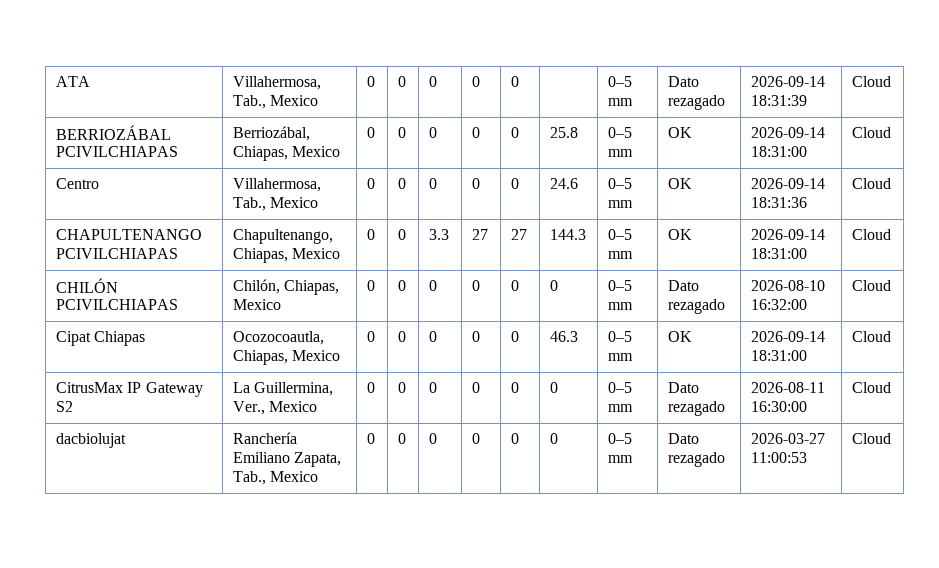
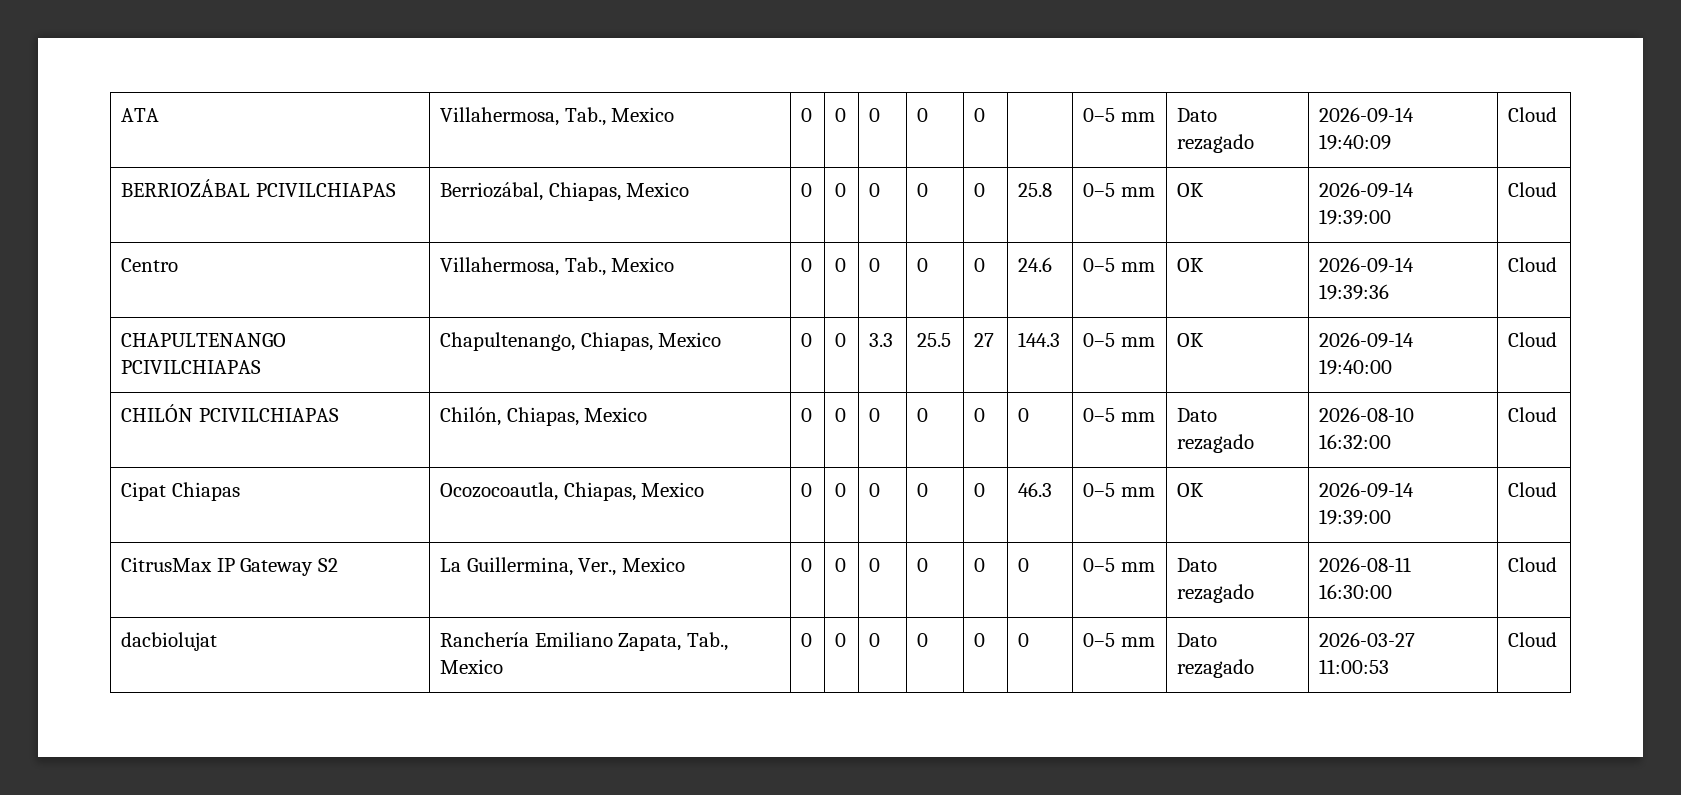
[750,95,807,106] 18:31:39 -> [1319,134,1392,150] 19:40:09
[750,146,807,157] 18:31:00 -> [1319,209,1392,225] 19:39:00
[750,197,807,208] 18:31:36 -> [1319,284,1390,300] 19:39:36
[471,229,488,240] 27 -> [917,333,952,347] 25.5
[750,248,807,259] 18:31:00 -> [1319,359,1393,375] 19:40:00
[750,350,807,361] 18:31:00 -> [1319,509,1392,525] 19:39:00

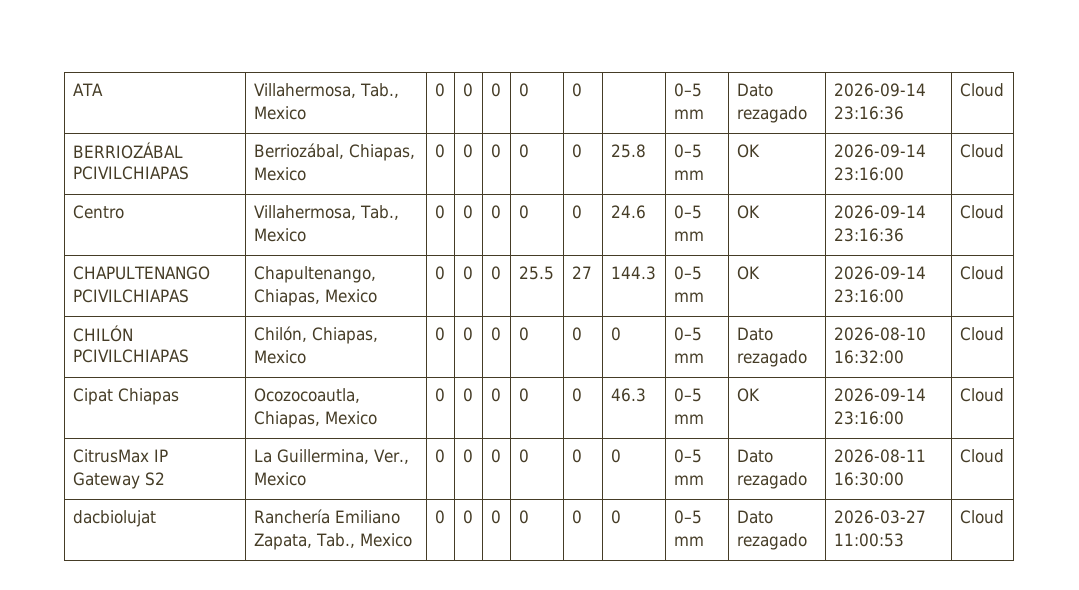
[1319,134,1392,150] 19:40:09 -> [833,106,904,120] 23:16:36
[1319,209,1392,225] 19:39:00 -> [833,167,904,181] 23:16:00
[1319,284,1390,300] 19:39:36 -> [833,228,904,242] 23:16:36
[869,333,894,347] 3.3 -> [490,266,501,280] 0
[1319,359,1393,375] 19:40:00 -> [833,289,904,303] 23:16:00
[1319,509,1392,525] 19:39:00 -> [833,411,904,425] 23:16:00

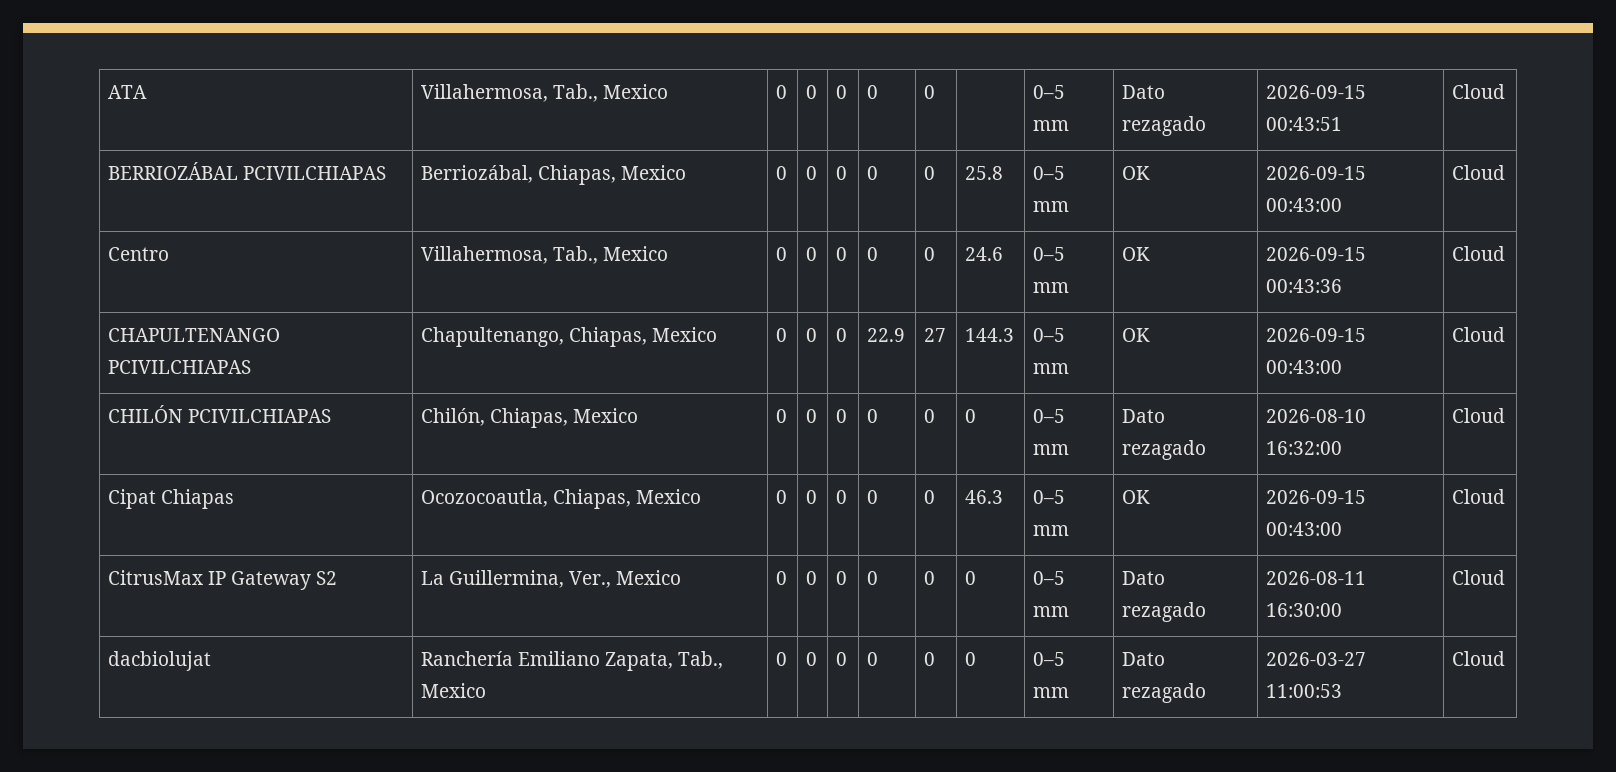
[833,83,926,97] [833,106,904,120] 2026-09-14 23:16:36 -> [1266,85,1367,99] [1266,117,1343,131] 2026-09-15 00:43:51
[833,144,926,158] [833,167,904,181] 2026-09-14 23:16:00 -> [1266,166,1367,180] [1266,198,1343,212] 2026-09-15 00:43:00
[833,205,926,219] [833,228,904,242] 2026-09-14 23:16:36 -> [1266,247,1367,261] [1266,279,1343,293] 2026-09-15 00:43:36
[518,266,554,280] 25.5 -> [867,328,906,342] 22.9
[833,266,926,280] [833,289,904,303] 2026-09-14 23:16:00 -> [1266,328,1367,342] [1266,360,1343,374] 2026-09-15 00:43:00
[833,388,926,402] [833,411,904,425] 2026-09-14 23:16:00 -> [1266,490,1367,504] [1266,522,1343,536] 2026-09-15 00:43:00

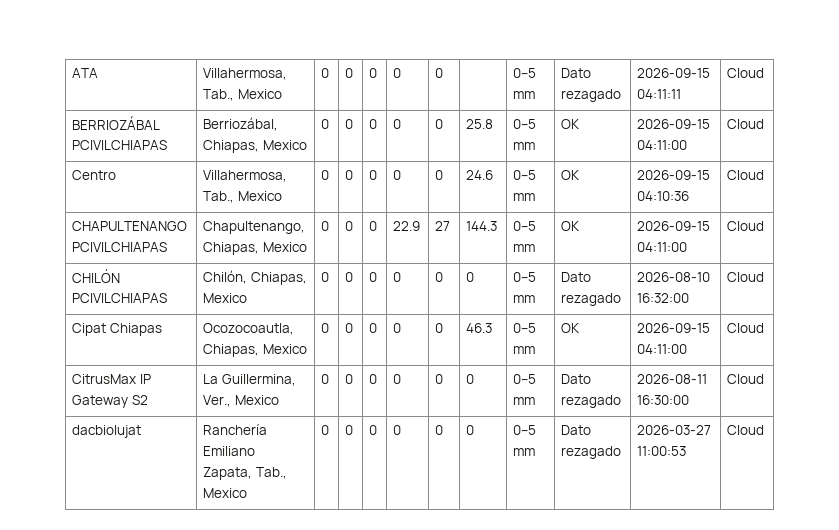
[1266,117,1343,131] 00:43:51 -> [637,89,682,99] 04:11:11
[1266,198,1343,212] 00:43:00 -> [637,140,688,150] 04:11:00
[1266,279,1343,293] 00:43:36 -> [637,191,690,201] 04:10:36
[1266,360,1343,374] 00:43:00 -> [637,242,688,252] 04:11:00
[1266,522,1343,536] 00:43:00 -> [637,344,688,354] 04:11:00

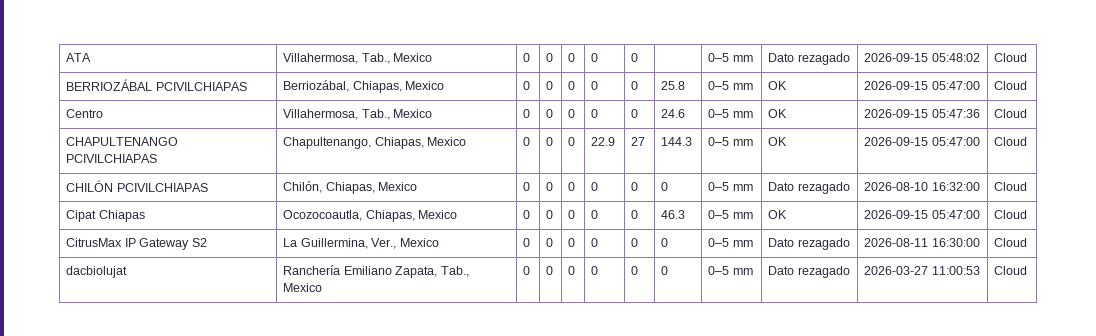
[637,89,682,99] 04:11:11 -> [931,53,980,62] 05:48:02
[637,140,688,150] 04:11:00 -> [931,81,980,90] 05:47:00
[637,191,690,201] 04:10:36 -> [931,109,980,118] 05:47:36
[637,242,688,252] 04:11:00 -> [931,137,980,146] 05:47:00
[637,344,688,354] 04:11:00 -> [931,210,980,219] 05:47:00

